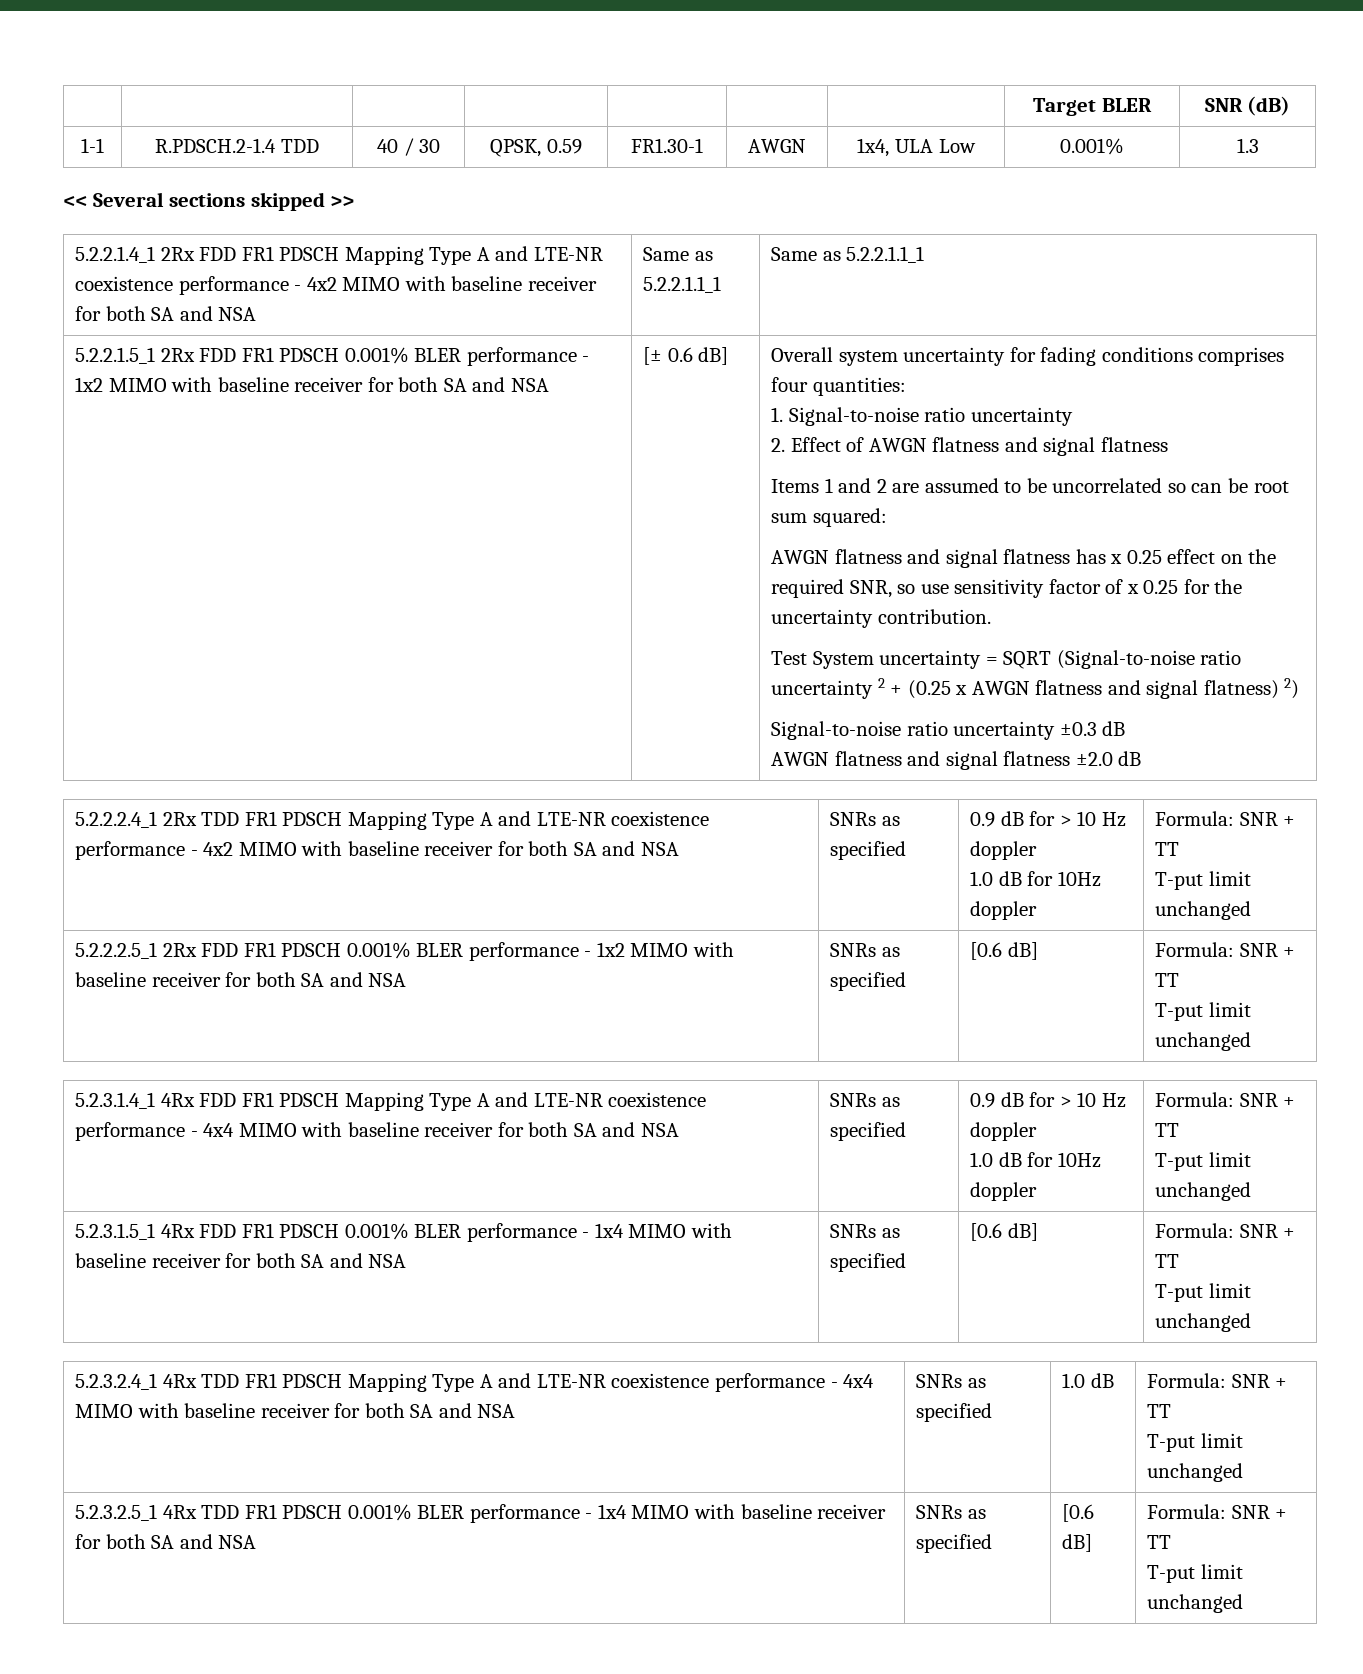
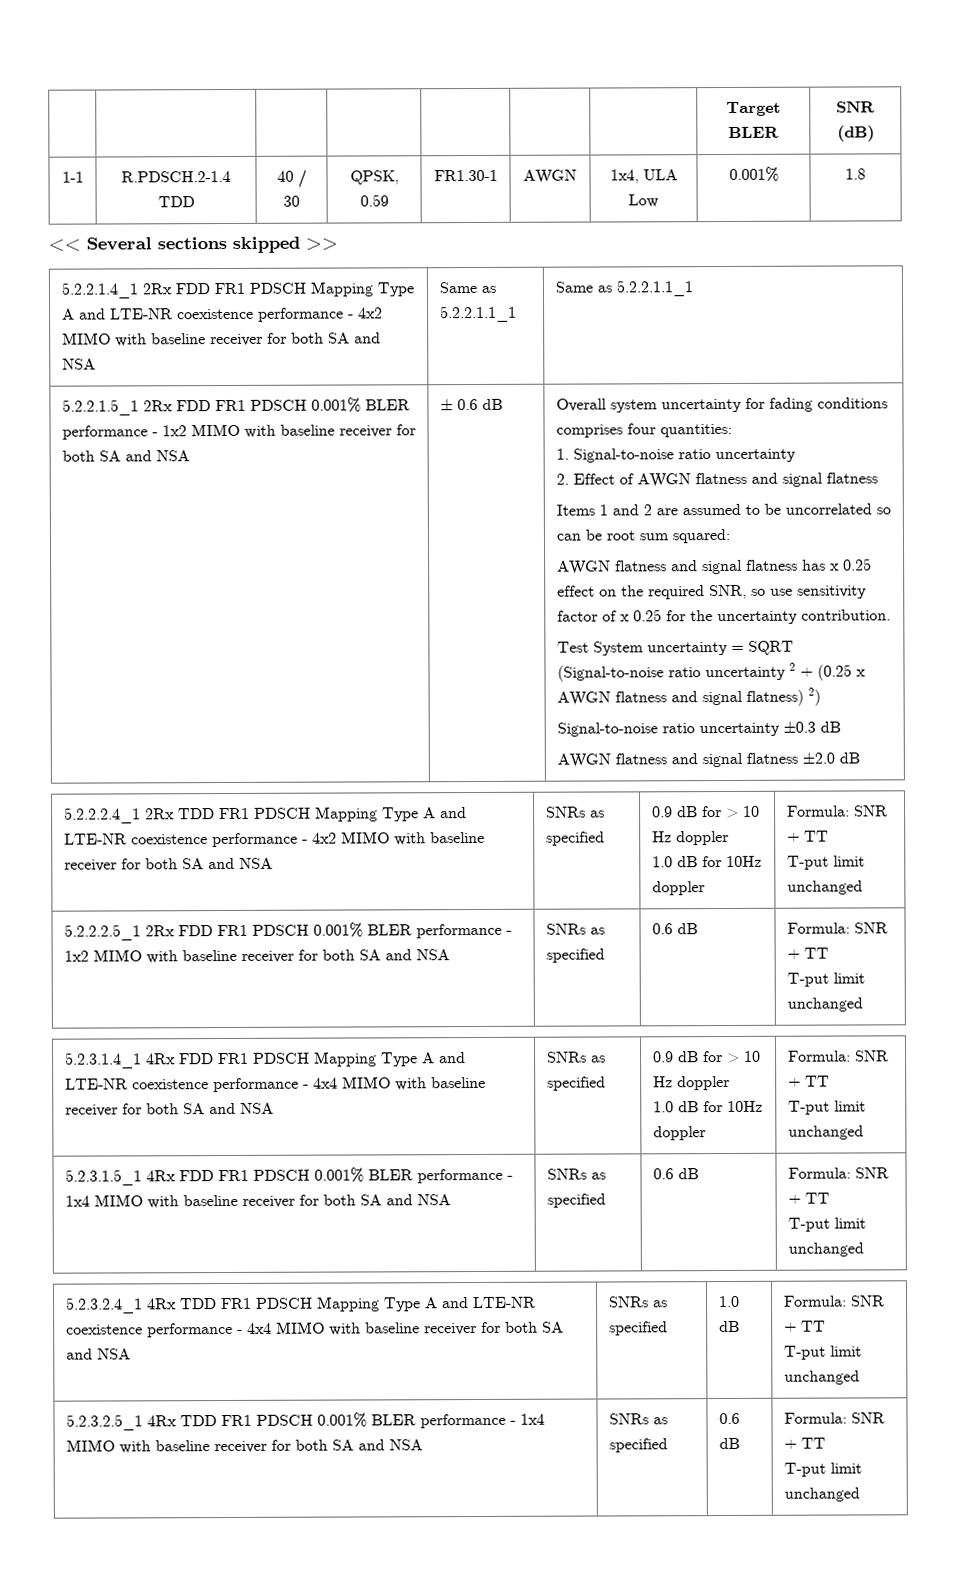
[1236,138,1259,153] 1.3 -> [845,168,866,180] 1.8
[643,347,729,365] [± 0.6 dB] -> [439,398,503,411] ± 0.6 dB
[970,942,1038,960] [0.6 dB] -> [651,923,698,935] 0.6 dB
[970,1223,1038,1241] [0.6 dB] -> [652,1168,699,1180] 0.6 dB
[1062,1504,1095,1522] [1062,1534,1093,1552] [0.6 dB] -> [718,1412,740,1425] [718,1437,740,1450] 0.6 dB

